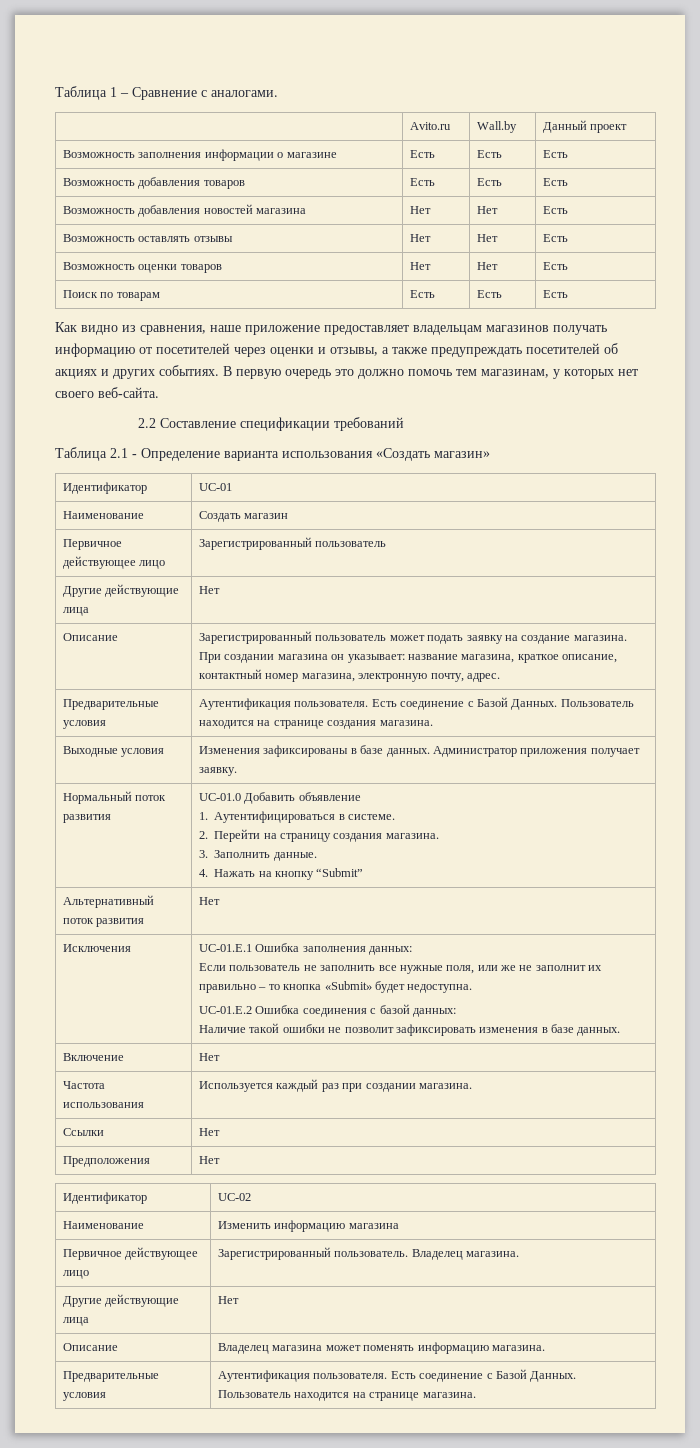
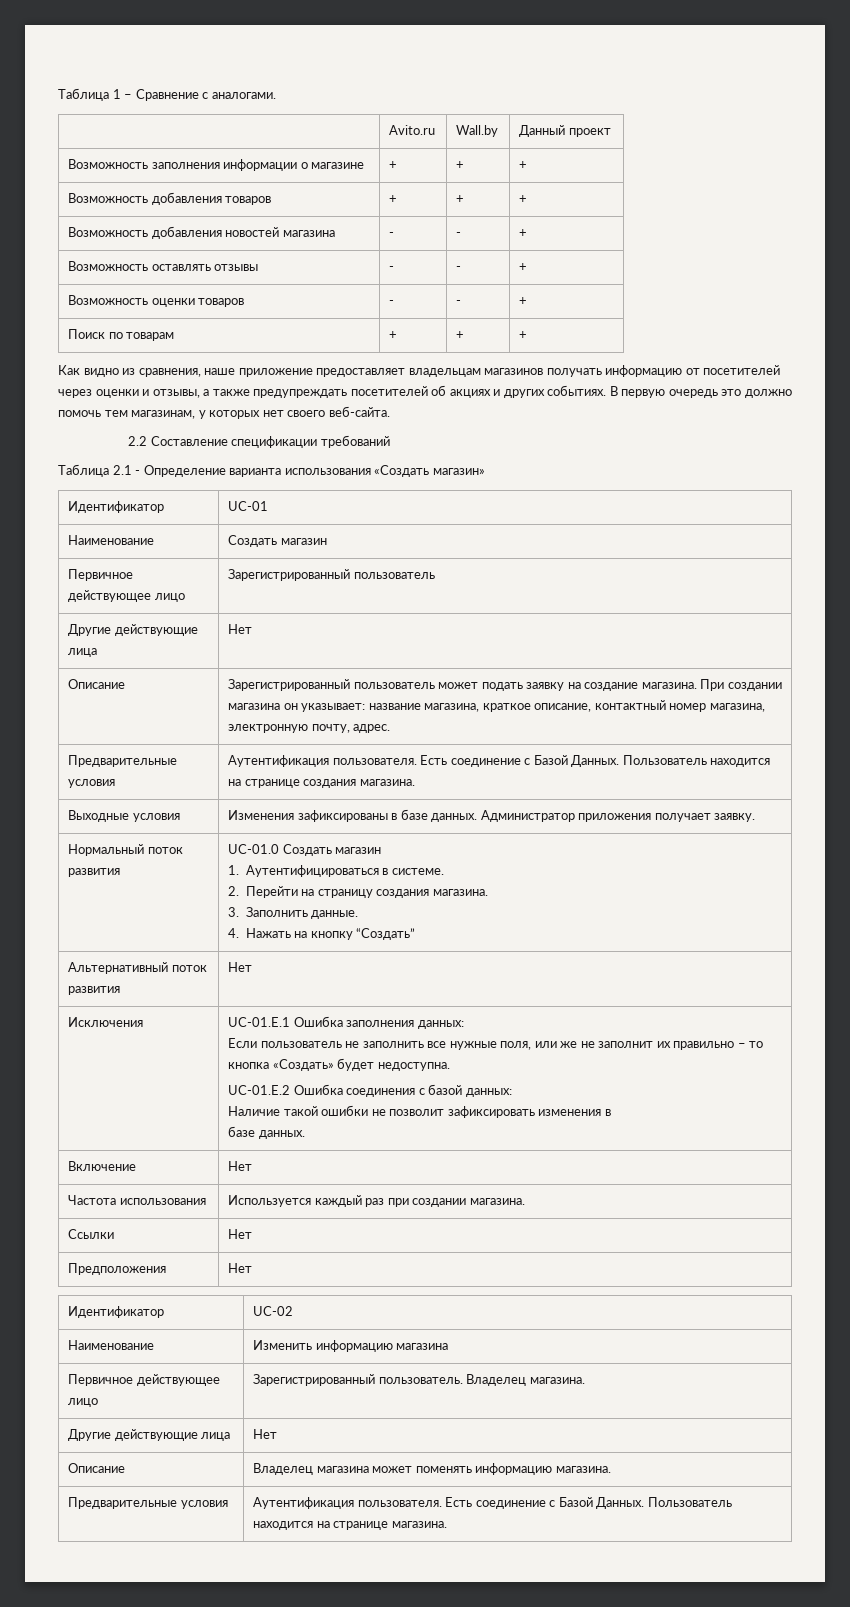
[410,150,436,158] [477,150,503,158] [543,150,569,158] Есть | Есть | Есть -> [389,161,398,169] [456,161,465,169] [519,161,528,169] + | + | +
[410,178,436,186] [477,178,503,186] [543,178,569,186] Есть | Есть | Есть -> [389,195,398,203] [456,195,465,203] [519,195,528,203] + | + | +
[410,206,432,214] [477,206,499,214] [543,206,569,214] Нет | Нет | Есть -> [389,232,395,237] [456,232,462,237] [519,229,528,237] - | - | +
[410,234,432,242] [477,234,499,242] [543,234,569,242] Нет | Нет | Есть -> [389,266,395,271] [456,266,462,271] [519,263,528,271] - | - | +
[410,262,432,270] [477,262,499,270] [543,262,569,270] Нет | Нет | Есть -> [389,300,395,305] [456,300,462,305] [519,297,528,305] - | - | +
[410,290,436,298] [477,290,503,298] [543,290,569,298] Есть | Есть | Есть -> [389,331,398,339] [456,331,465,339] [519,331,528,339] + | + | +
[244,792,361,804] Добавить объявление -> [282,844,382,856] Создать магазин
[316,868,364,877] “Submit” -> [356,928,416,940] “Создать”
[324,981,372,990] «Submit» -> [272,1059,334,1071] «Создать»
(548, 1030) none -> (611, 1112) //

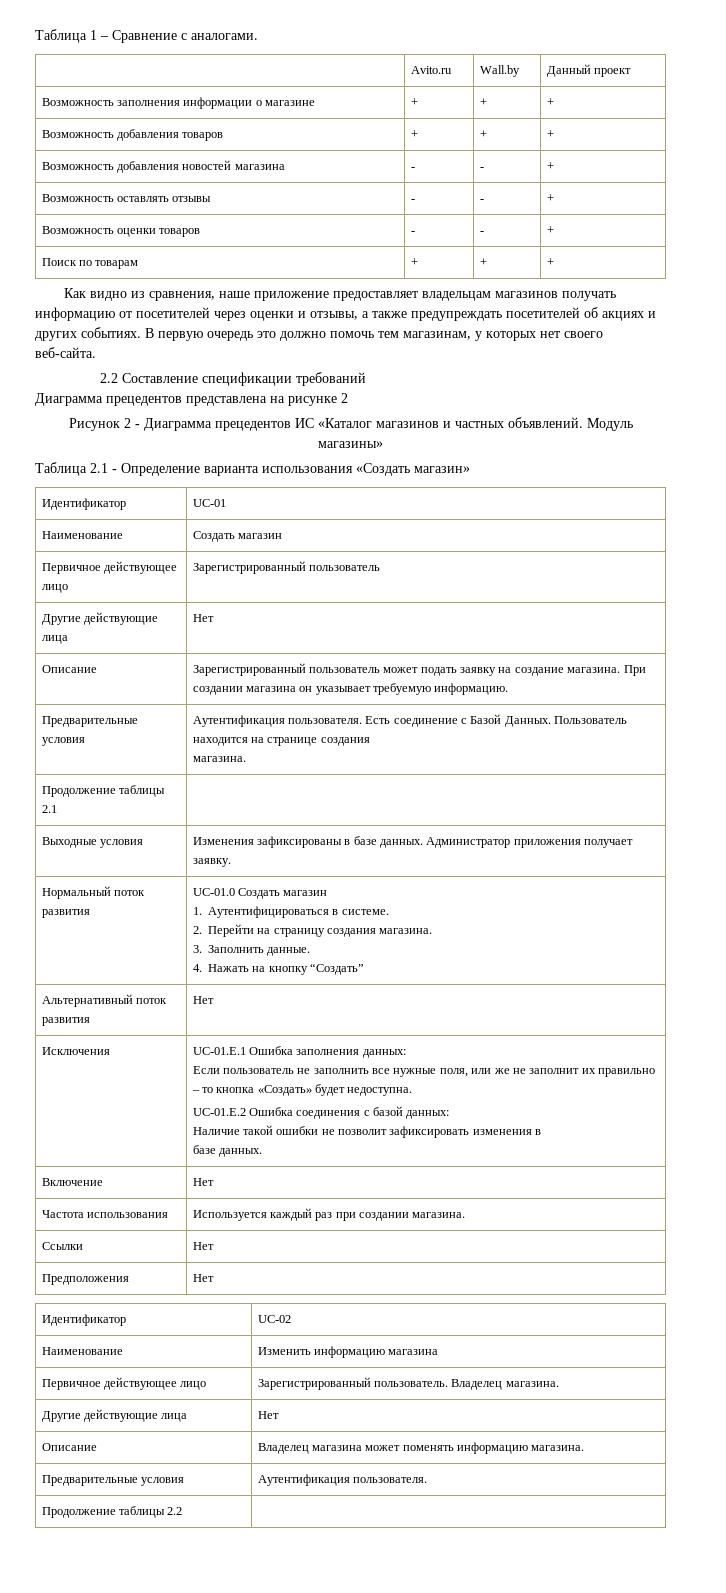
(390, 441) none -> [35,393,348,406] [68,417,633,431] [318,441,383,448] // Диаграмма прецедентов представлена на рисунке 2 // Рисунок 2 - Диаграмма прецедентов ИС «Каталог магазинов и частных объявлений. Модуль магазины»
[301,700,765,712] [228,724,391,733] указывает: название магазина, краткое описание, контактный номер магазина, электронную почту, адрес. -> [315,683,509,695] указывает требуемую информацию.
[359,779,415,786] магазина. -> [192,756,246,762] [41,785,165,797] [41,805,57,813] // магазина. // Продолжение таблицы 2.1 |
[445,1497,732,1509] [253,1521,447,1530] Есть соединение с Базой Данных. Пользователь находится на странице магазина. -> [41,1506,183,1518] // Продолжение таблицы 2.2 |

